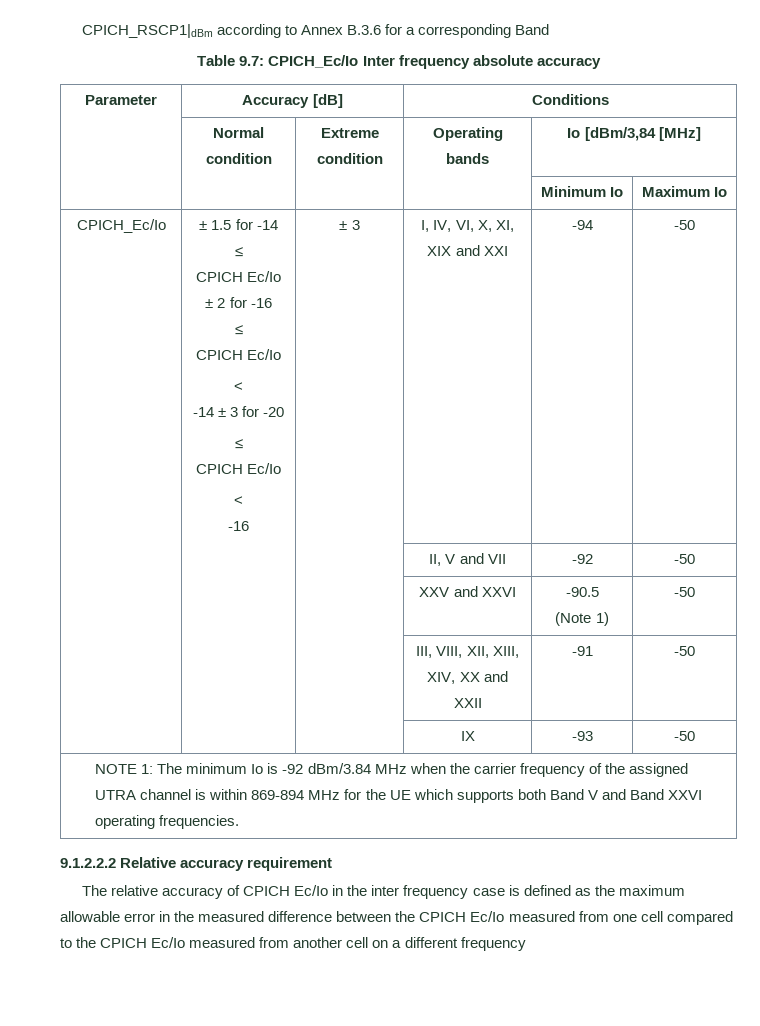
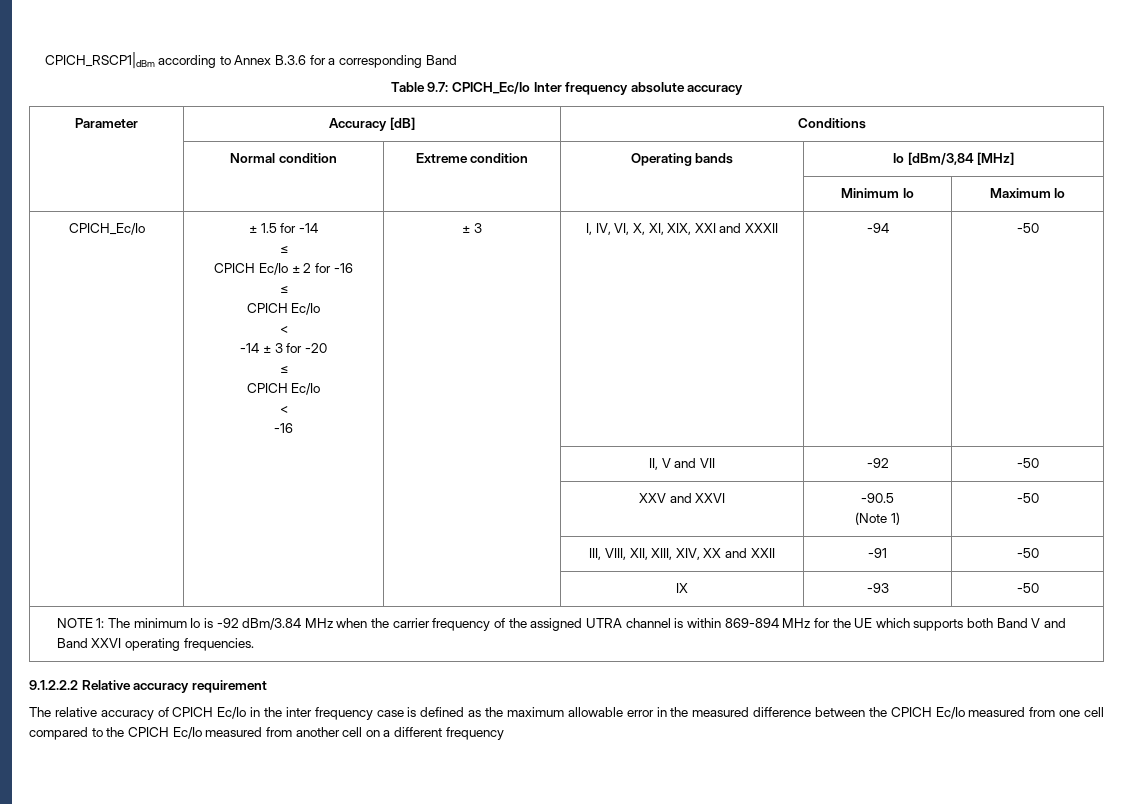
[427,245,508,256] XIX and XXI -> [667,223,779,235] XIX, XXI and XXXII

